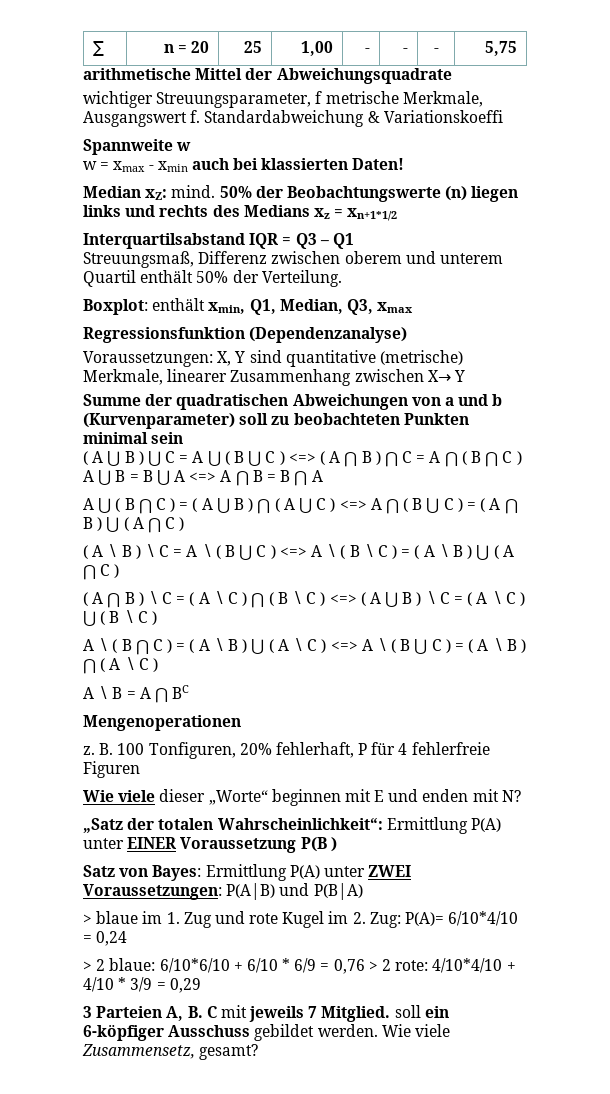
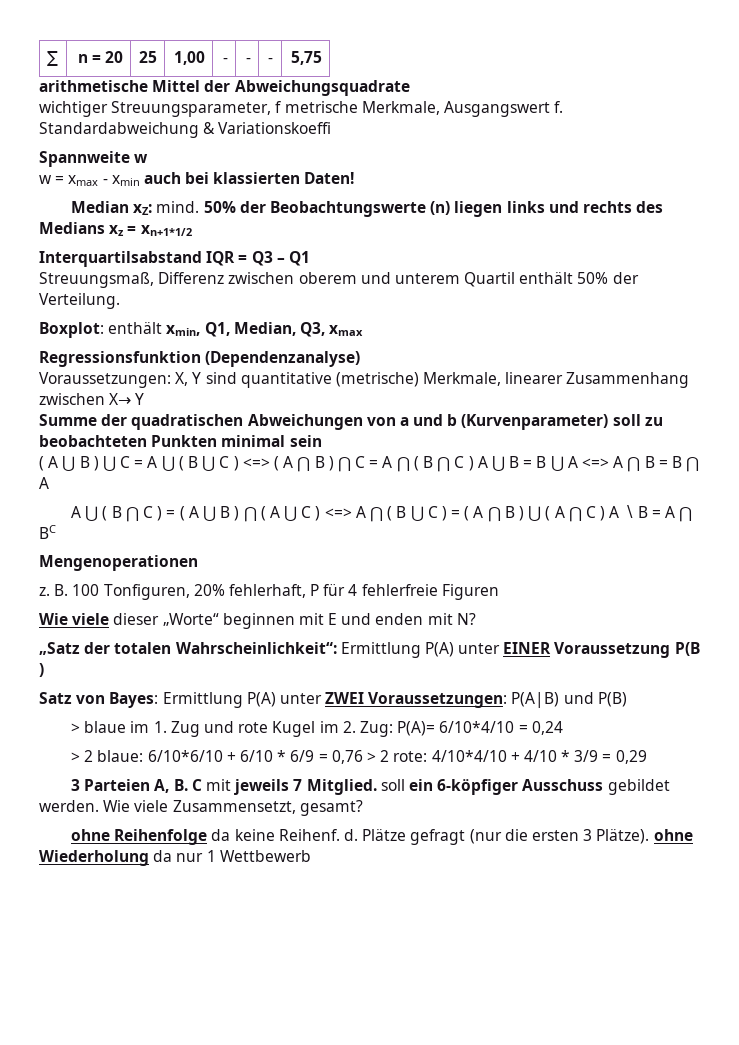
[83,544,514,560] [83,564,120,580] [83,591,525,608] [83,610,157,626] [83,638,526,655] [83,657,158,674] // ( A ∖ B ) ∖ C = A ∖ ( B ⋃ C ) <=> A ∖ ( B ∖ C ) = ( A ∖ B ) ⋃ ( A ⋂ C ) // ( A ⋂ B ) ∖ C = ( A ∖ C ) ⋂ ( B ∖ C ) <=> ( A ⋃ B ) ∖ C = ( A ∖ C ) ⋃ ( B ∖ C ) // A ∖ ( B ⋂ C ) = ( A ∖ B ) ⋃ ( A ∖ C ) <=> A ∖ ( B ⋃ C ) = ( A ∖ B ) ⋂ ( A ∖ C ) // -> (606, 513) none
[313,883,363,900] P(B|A) -> [597,692,627,707] P(B)
[82,1044,195,1059] Zusammensetz, -> [172,800,296,814] Zusammensetzt,
(259, 1052) none -> [71,829,693,845] [39,850,311,866] // ohne Reihenfolge da keine Reihenf. d. Plätze gefragt (nur die ersten 3 Plätze). ohne Wiederholung da nur 1 Wettbewerb

